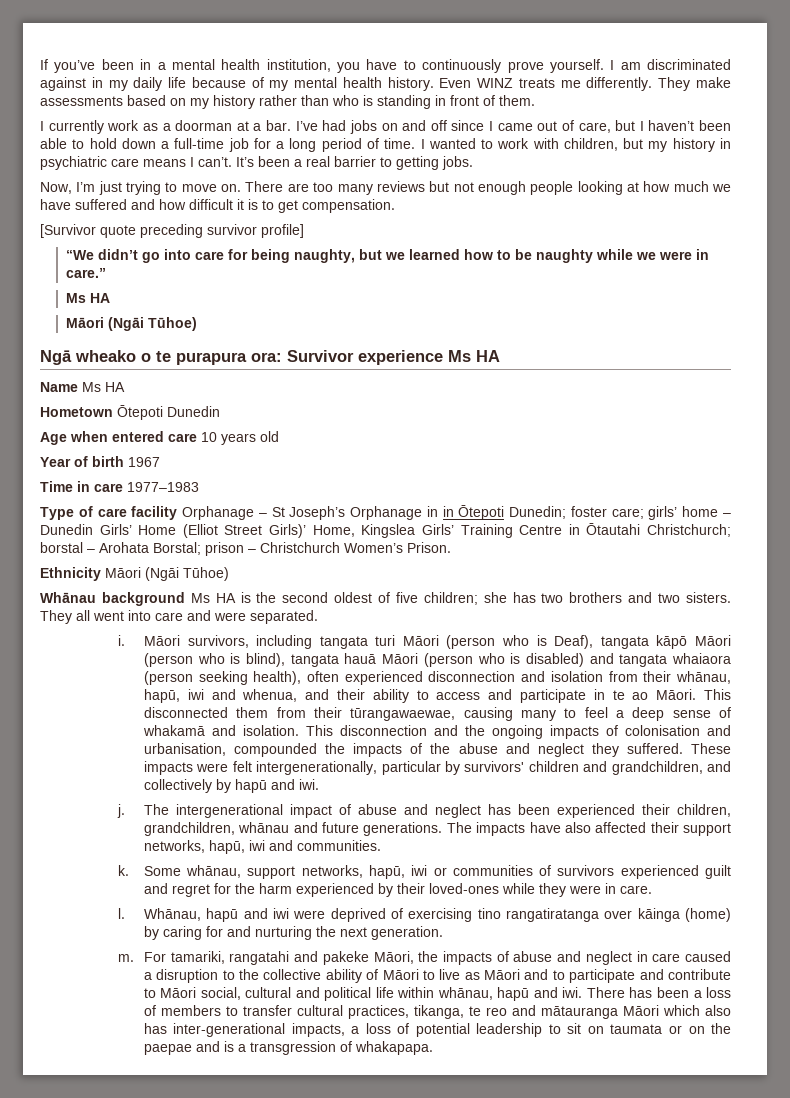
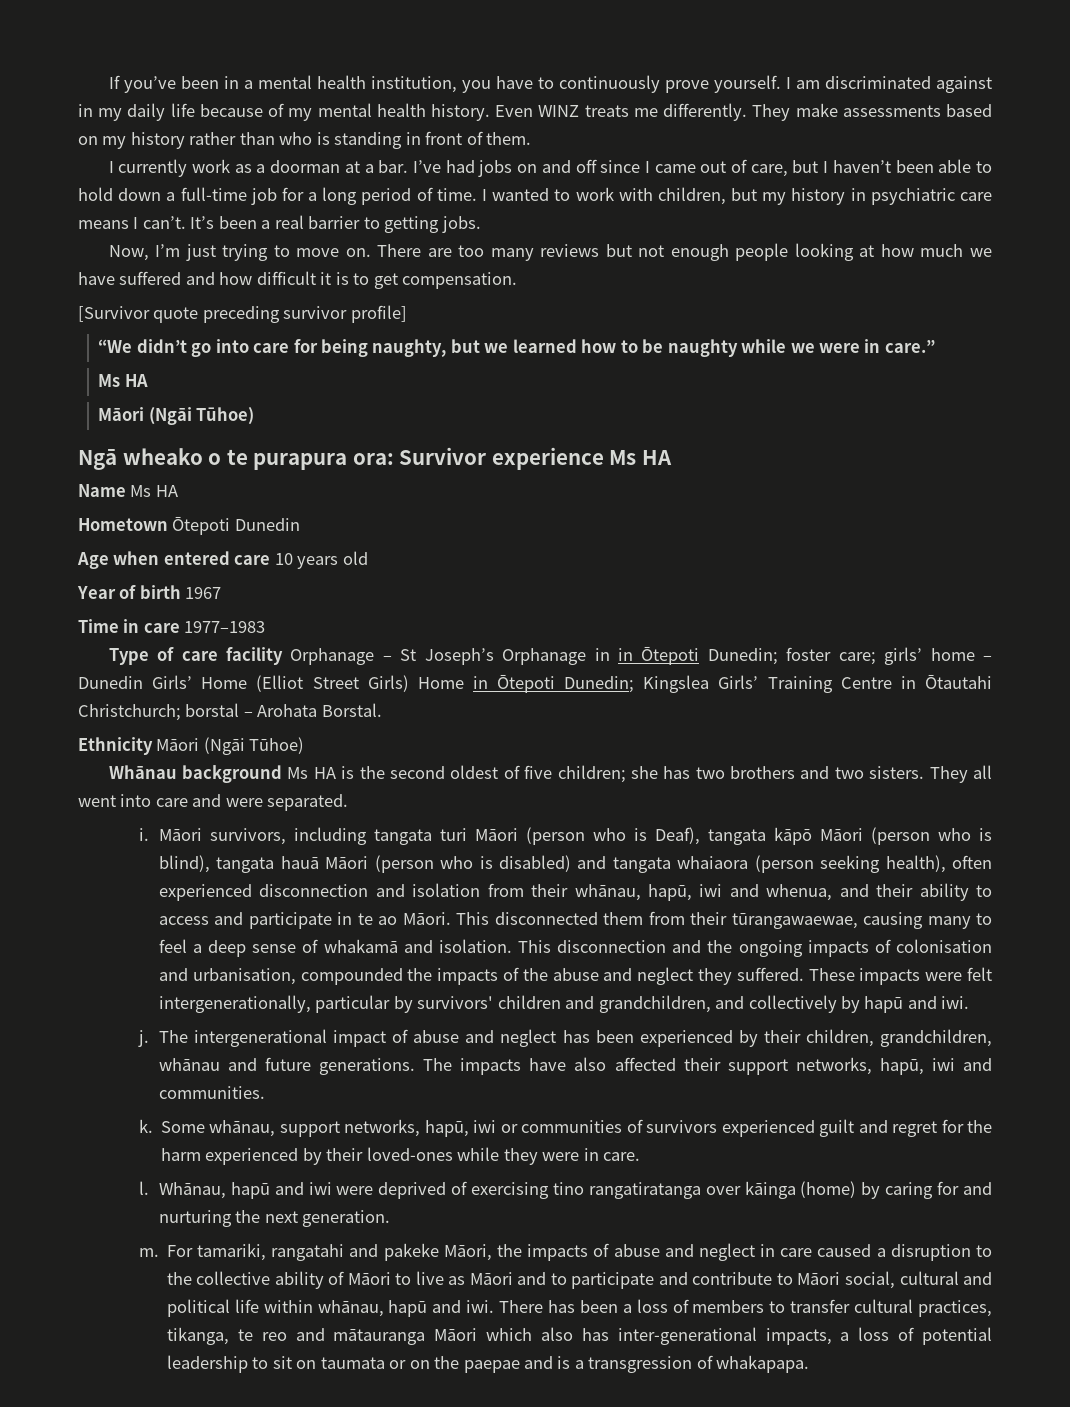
[269,524,355,538] Girls)’ Home, -> [367,674,635,693] Girls) Home in Ōtepoti Dunedin;
[153,542,451,556] Borstal; prison – Christchurch Women’s Prison. -> [321,703,382,717] Borstal.
(635, 811) none -> [738,1030,758,1047] by

